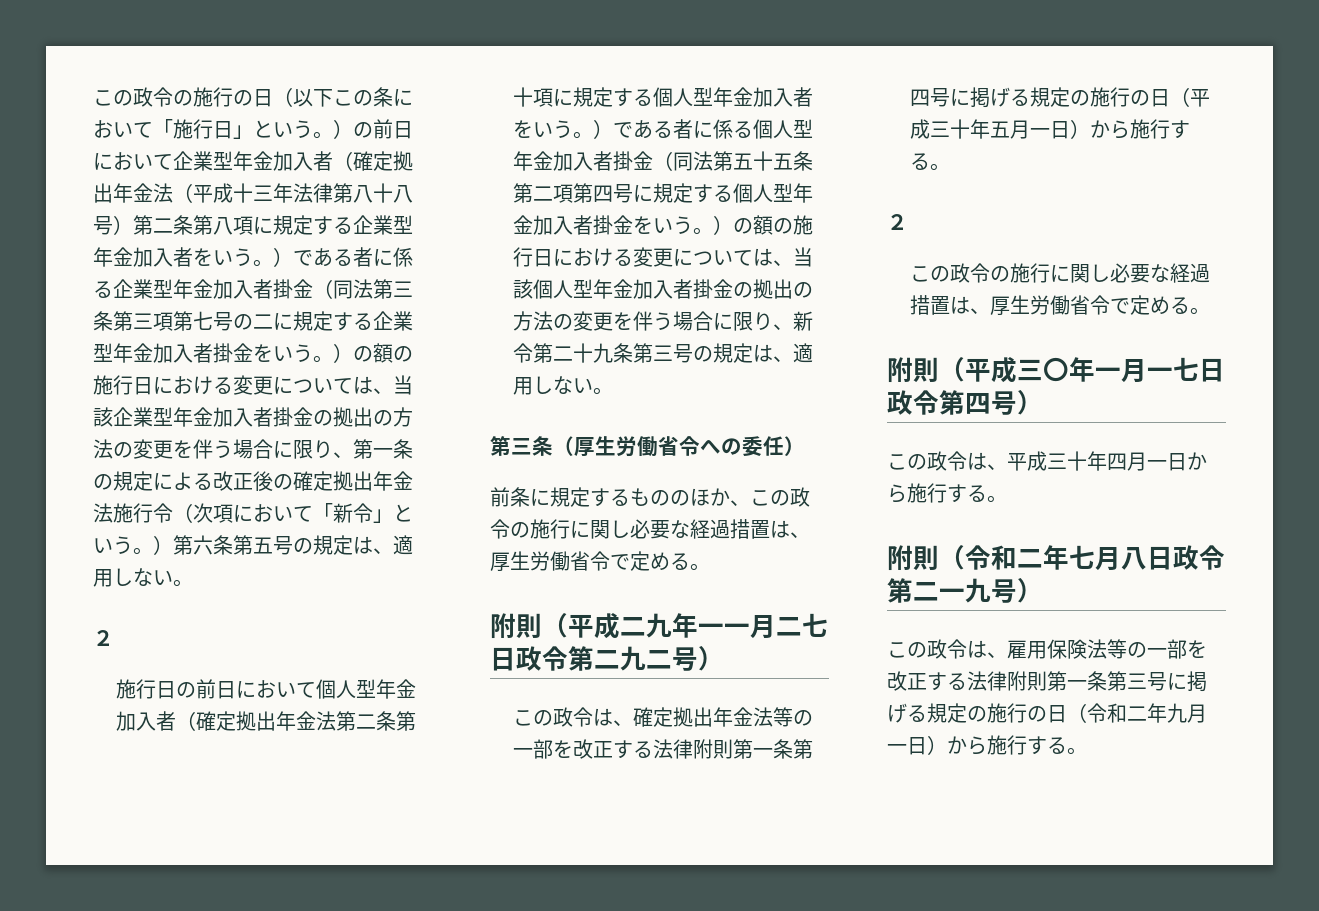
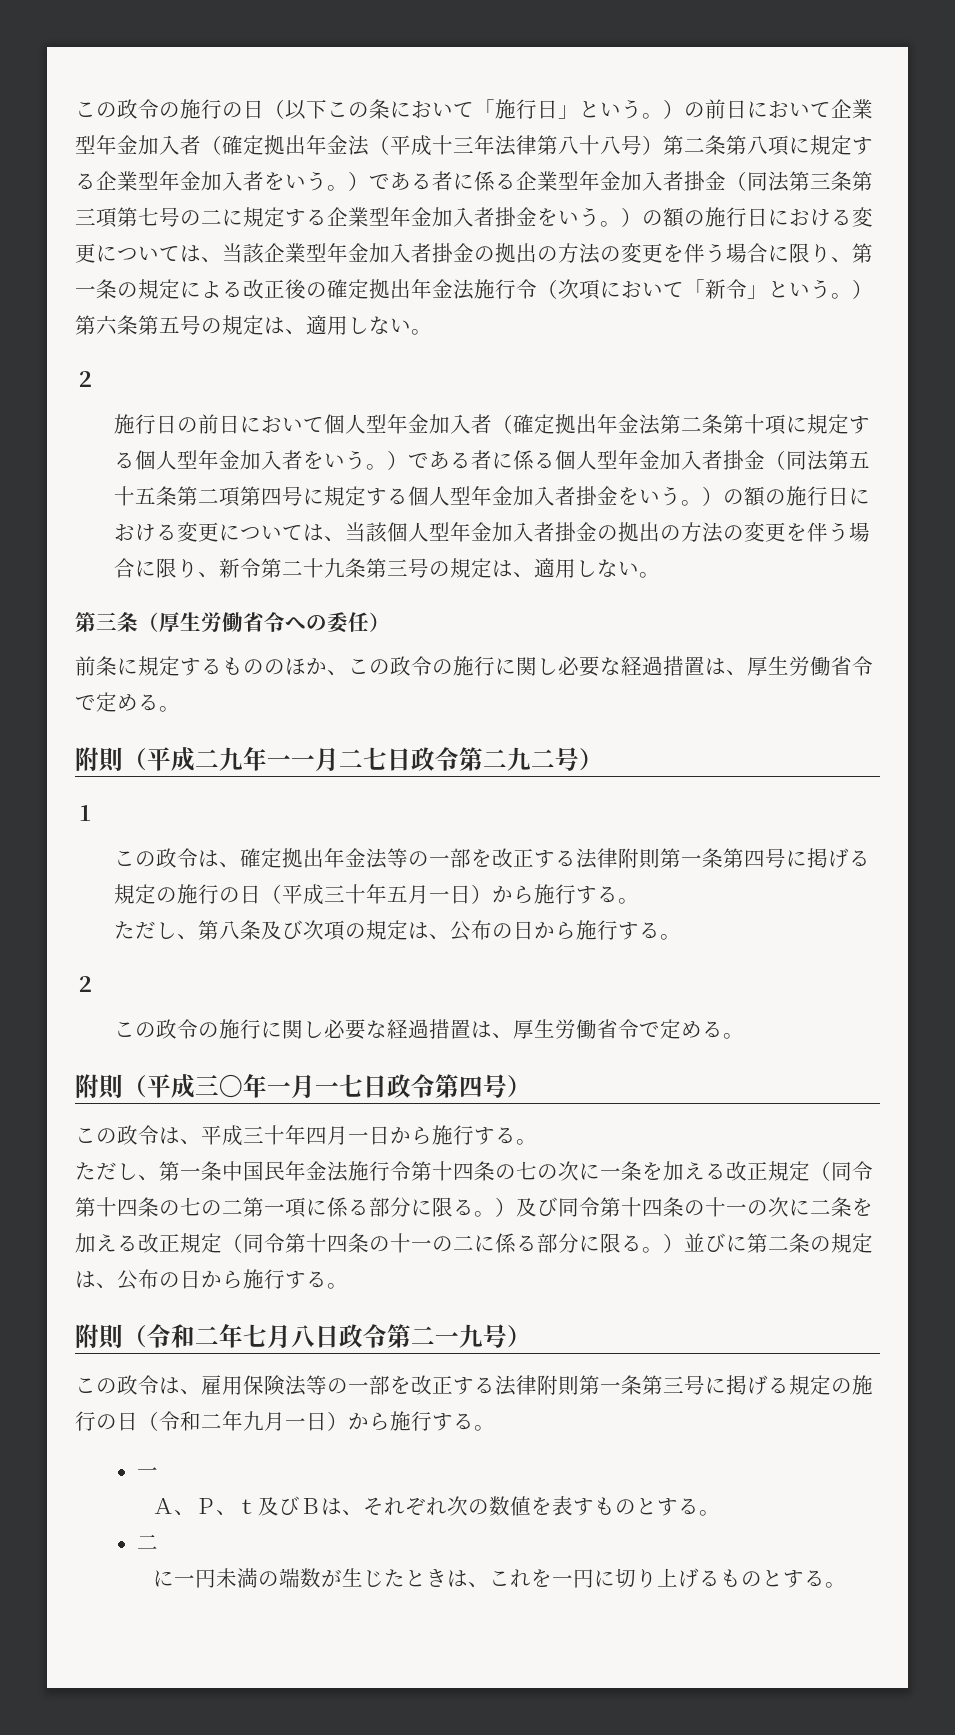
(724, 658) none -> [75,805,96,821] // １
(951, 167) none -> [114,920,682,941] // ただし、第八条及び次項の規定は、公布の日から施行する。
(1007, 499) none -> [75,1161,873,1182] [75,1197,873,1218] [75,1233,873,1253] [75,1269,348,1290] // ただし、第一条中国民年金法施行令第十四条の七の次に一条を加える改正規定（同令第十四条の七の二第一項に係る部分に限る。）及び同令第十四条の十一の次に二条を加える改正規定（同令第十四条の十一の二に係る部分に限る。）並びに第二条の規定は、公布の日から施行する。
(1087, 751) none -> [136,1467,158,1478] [153,1496,721,1516] [136,1534,158,1550] [153,1568,847,1588] // 一 // Ａ、Ｐ、ｔ及びＢは、それぞれ次の数値を表すものとする。 // 二 // に一円未満の端数が生じたときは、これを一円に切り上げるものとする。

